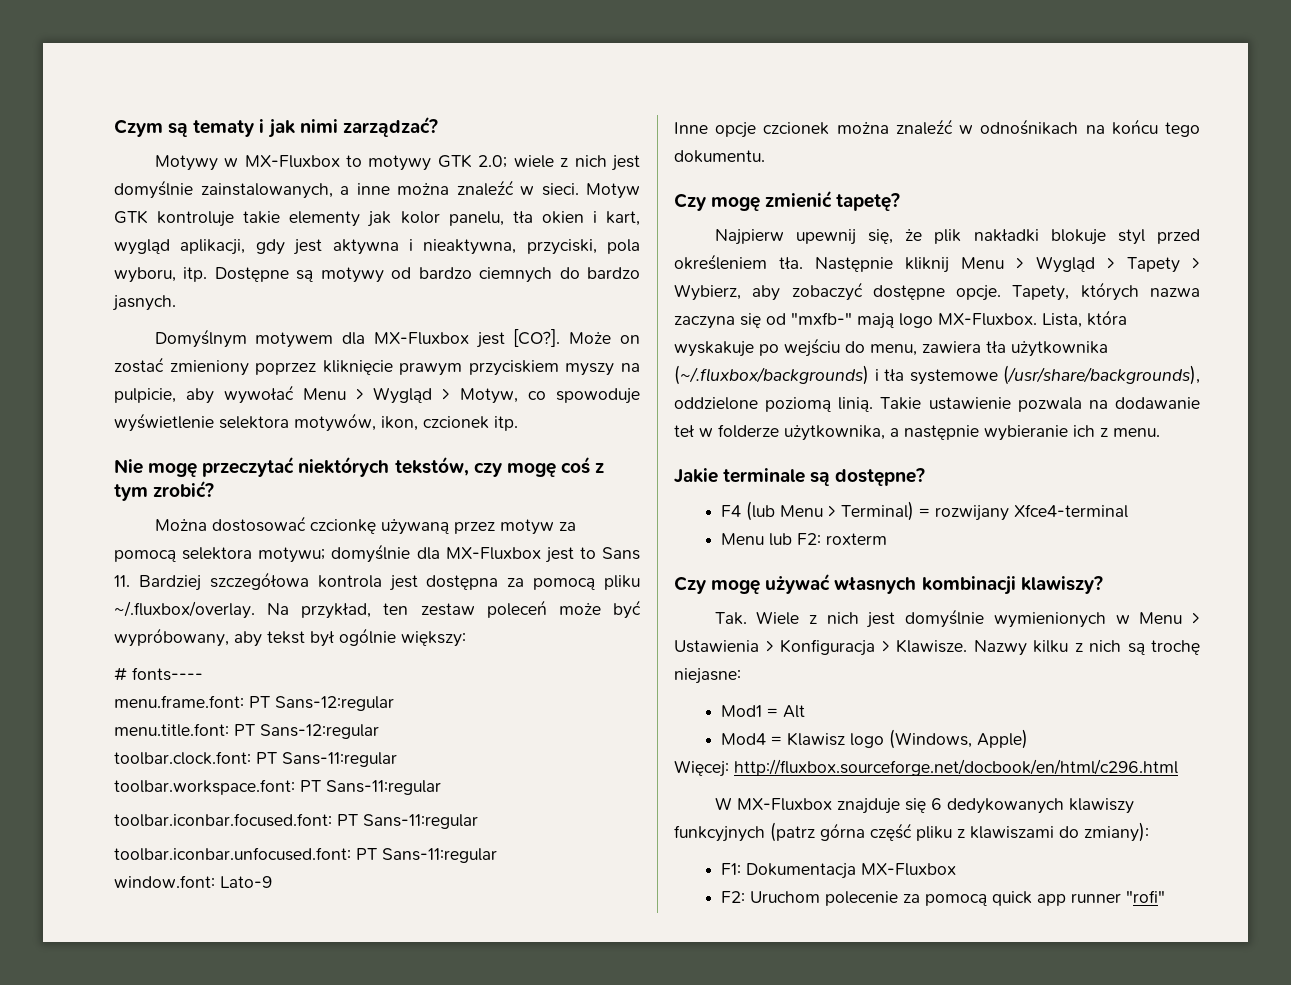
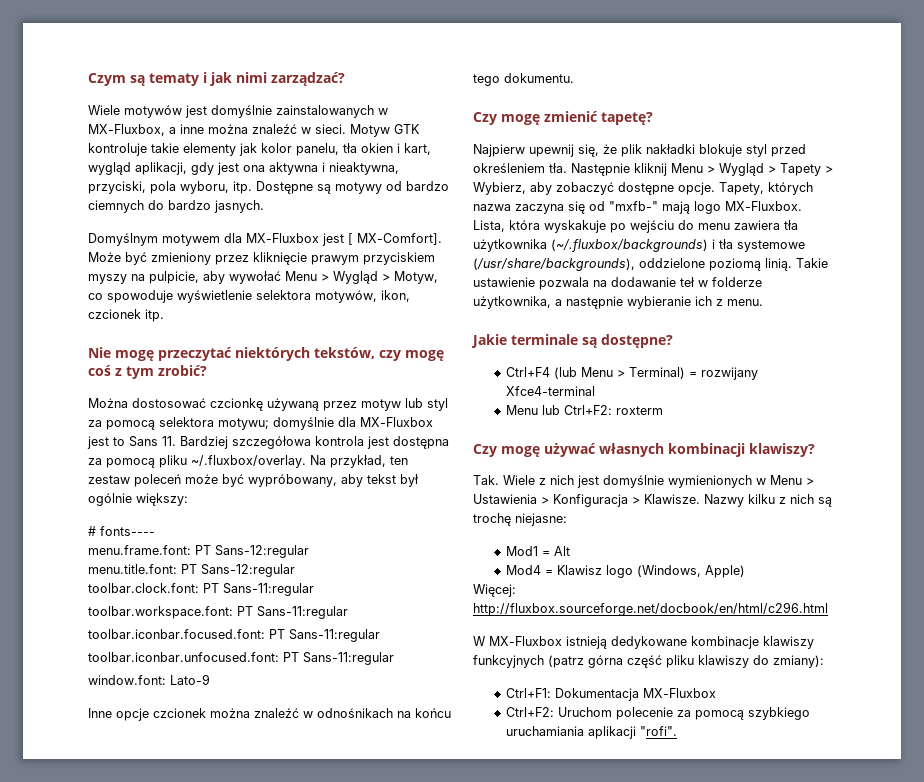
[154,154,640,171] [114,180,333,199] Motywy w MX-Fluxbox to motywy GTK 2.0; wiele z nich jest domyślnie zainstalowanych, -> [88,105,388,118] [88,124,165,136] Wiele motywów jest domyślnie zainstalowanych w MX-Fluxbox,
(323, 247) none -> [243,165,265,172] ona
[513,329,640,347] [114,357,317,376] [CO?]. Może on zostać zmieniony poprzez -> [348,233,442,245] [88,252,249,265] [ MX-Comfort]. Może być zmieniony przez
(554, 527) none -> [405,398,448,411] lub styl
[870,344,917,356] menu, -> [698,223,730,230] menu
[721,505,742,517] F4 -> [506,367,551,377] Ctrl+F4
[797,533,822,545] F2: -> [564,405,613,415] Ctrl+F2:
[836,798,1064,814] znajduje się 6 dedykowanych -> [566,636,759,649] istnieją dedykowane kombinacje
[957,826,1054,839] z klawiszami -> [698,655,749,668] klawiszy
[721,863,742,875] F1: -> [506,688,552,698] Ctrl+F1:
[721,891,746,903] F2: -> [506,707,555,717] Ctrl+F2:
[992,890,1166,906] quick app runner "rofi" -> [748,707,811,720] [506,726,678,739] szybkiego uruchamiania aplikacji "rofi".

